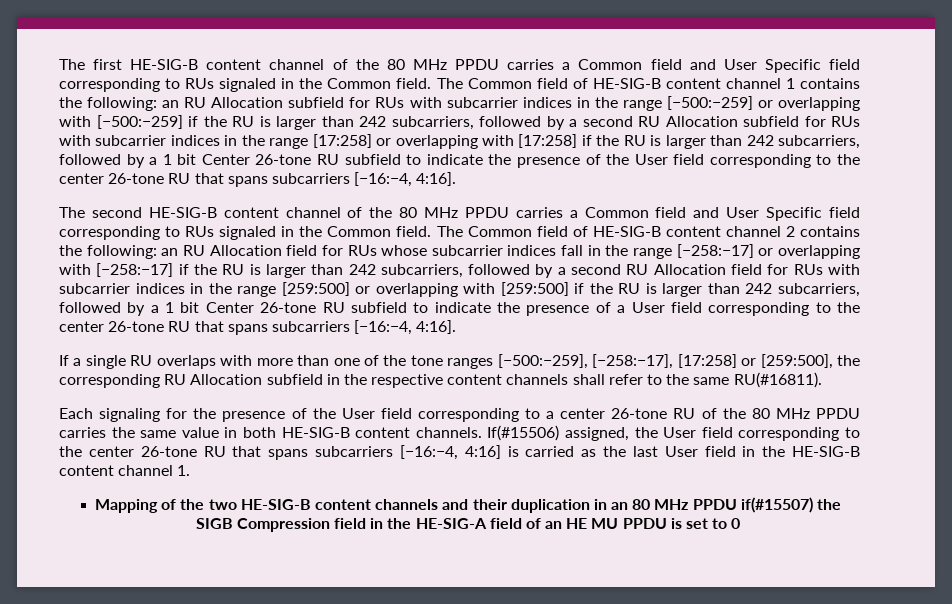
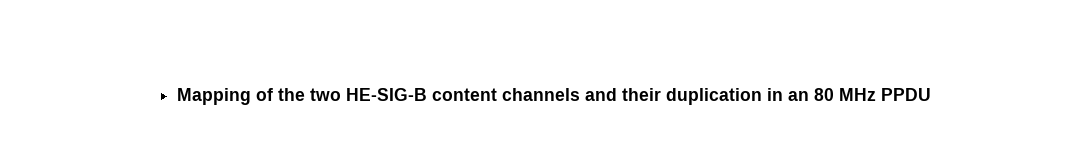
[59,59,861,73] [59,78,860,92] [59,96,860,111] [59,115,860,130] [59,134,861,149] [59,154,860,168] [59,172,457,187] [59,207,860,221] [59,226,860,240] [59,244,860,259] [59,263,860,278] [59,282,860,297] [59,302,860,316] [59,320,457,335] [59,354,861,369] [59,372,822,388] [59,408,860,422] [59,425,861,441] [59,445,861,460] [59,465,191,476] The first HE-SIG-B content channel of the 80 MHz PPDU carries a Common field and User Specific field corresponding to RUs signaled in the Common field. The Common field of HE-SIG-B content channel 1 contains the following: an RU Allocation subfield for RUs with subcarrier indices in the range [−500:−259] or overlapping with [−500:−259] if the RU is larger than 242 subcarriers, followed by a second RU Allocation subfield for RUs with subcarrier indices in the range [17:258] or overlapping with [17:258] if the RU is larger than 242 subcarriers, followed by a 1 bit Center 26-tone RU subfield to indicate the presence of the User field corresponding to the center 26-tone RU that spans subcarriers [−16:−4, 4:16]. // The second HE-SIG-B content channel of the 80 MHz PPDU carries a Common field and User Specific field corresponding to RUs signaled in the Common field. The Common field of HE-SIG-B content channel 2 contains the following: an RU Allocation field for RUs whose subcarrier indices fall in the range [−258:−17] or overlapping with [−258:−17] if the RU is larger than 242 subcarriers, followed by a second RU Allocation field for RUs with subcarrier indices in the range [259:500] or overlapping with [259:500] if the RU is larger than 242 subcarriers, followed by a 1 bit Center 26-tone RU subfield to indicate the presence of a User field corresponding to the center 26-tone RU that spans subcarriers [−16:−4, 4:16]. // If a single RU overlaps with more than one of the tone ranges [−500:−259], [−258:−17], [17:258] or [259:500], the corresponding RU Allocation subfield in the respective content channels shall refer to the same RU(#16811). // Each signaling for the presence of the User field corresponding to a center 26-tone RU of the 80 MHz PPDU carries the same value in both HE-SIG-B content channels. If(#15506) assigned, the User field corresponding to the center 26-tone RU that spans subcarriers [−16:−4, 4:16] is carried as the last User field in the HE-SIG-B content channel 1. // -> (177, 96) none
[740,497,842,513] [195,518,741,532] if(#15507) the SIGB Compression field in the HE-SIG-A field of an HE MU PPDU is set to 0 -> (932, 94) none

